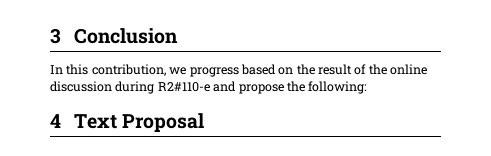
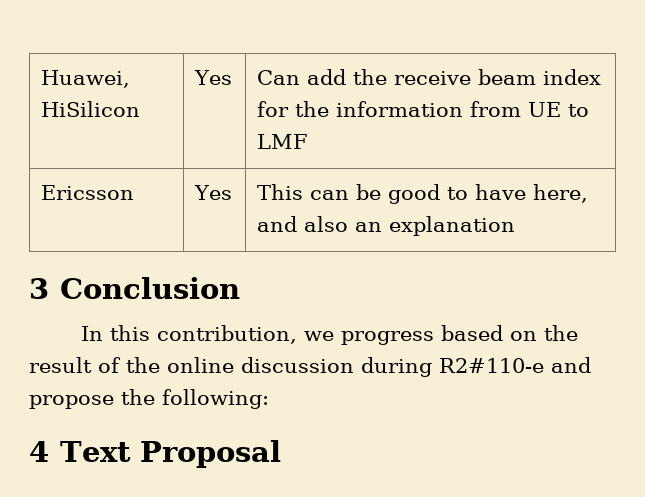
(50, 36) none -> [40,70,130,88] [40,101,140,117] [193,70,232,85] [256,69,601,85] [256,101,589,117] [256,134,308,149] [40,185,134,200] [193,185,232,200] [256,184,588,204] [256,216,515,236] Huawei, HiSilicon | Yes | Can add the receive beam index for the information from UE to LMF // Ericsson | Yes | This can be good to have here, and also an explanation //

